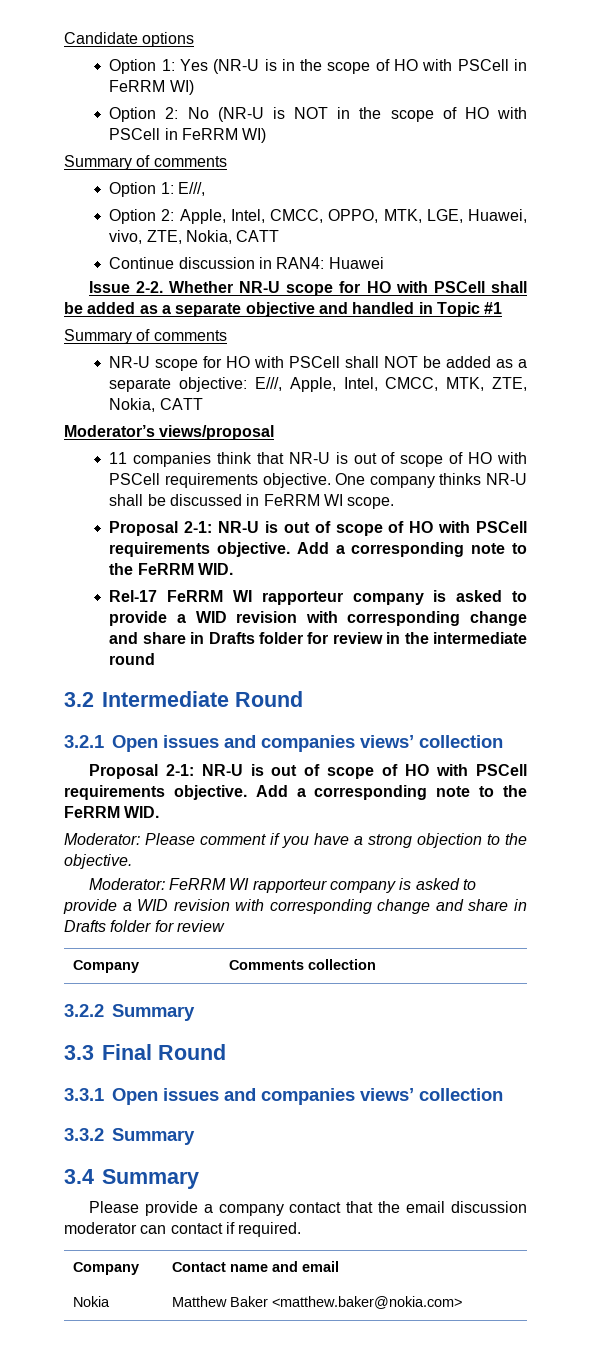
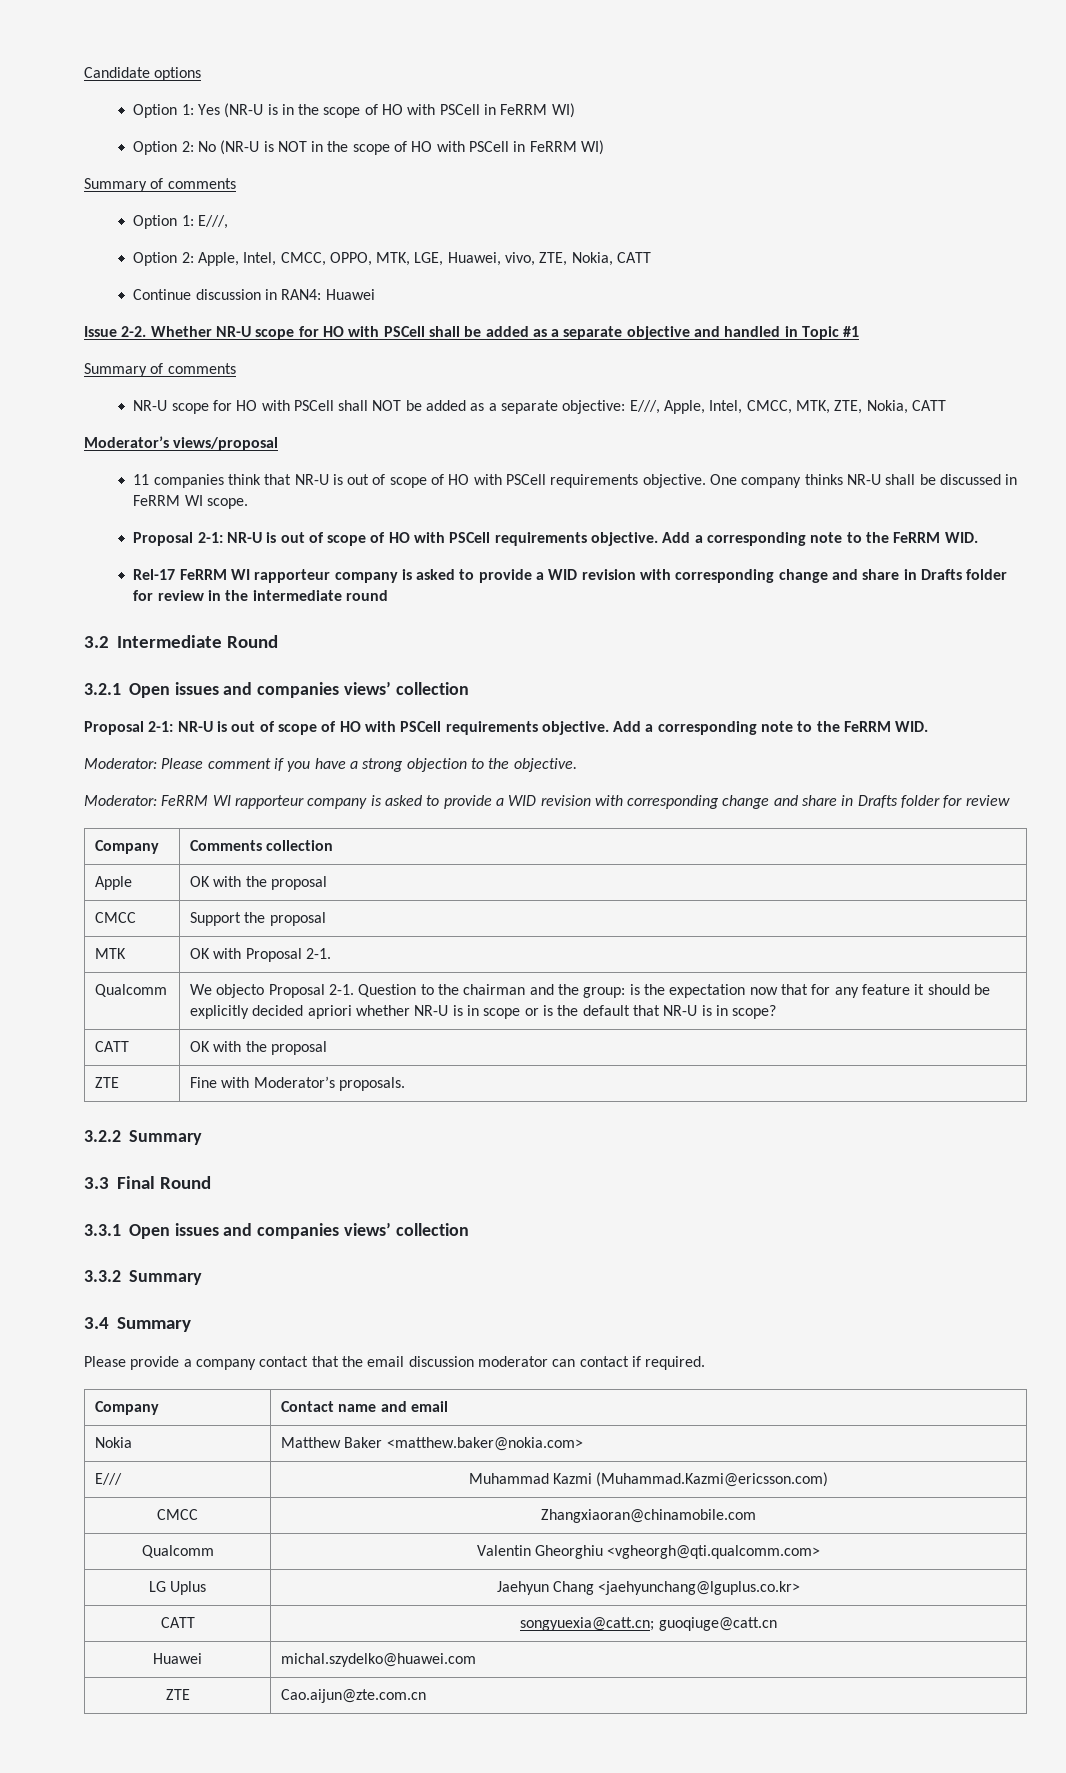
(377, 964) none -> [95,876,133,890] [190,876,328,890] [95,912,137,923] [190,912,326,926] [95,948,127,959] [190,948,332,962] [95,984,168,997] [190,984,990,998] [190,1005,777,1019] [95,1041,130,1052] [190,1041,328,1055] [95,1077,120,1088] [190,1076,406,1091] // Apple | OK with the proposal // CMCC | Support the proposal // MTK | OK with Proposal 2-1. // Qualcomm | We objecto Proposal 2-1. Question to the chairman and the group: is the expectation now that for any feature it should be explicitly decided apriori whether NR-U is in scope or is the default that NR-U is in scope? // CATT | OK with the proposal // ZTE | Fine with Moderator’s proposals.
(463, 1302) none -> [95,1473,123,1485] [468,1472,829,1487] [157,1509,198,1520] [541,1509,756,1523] [141,1545,214,1558] [476,1545,821,1559] [148,1581,207,1595] [496,1581,801,1595] [160,1617,195,1628] [520,1617,777,1631] [153,1653,202,1664] [281,1653,477,1667] [165,1689,190,1700] [281,1689,427,1703] // E/// | Muhammad Kazmi (Muhammad.Kazmi@ericsson.com) // CMCC | Zhangxiaoran@chinamobile.com // Qualcomm | Valentin Gheorghiu <vgheorgh@qti.qualcomm.com> // LG Uplus | Jaehyun Chang <jaehyunchang@lguplus.co.kr> // CATT | songyuexia@catt.cn; guoqiuge@catt.cn // Huawei | michal.szydelko@huawei.com // ZTE | Cao.aijun@zte.com.cn

